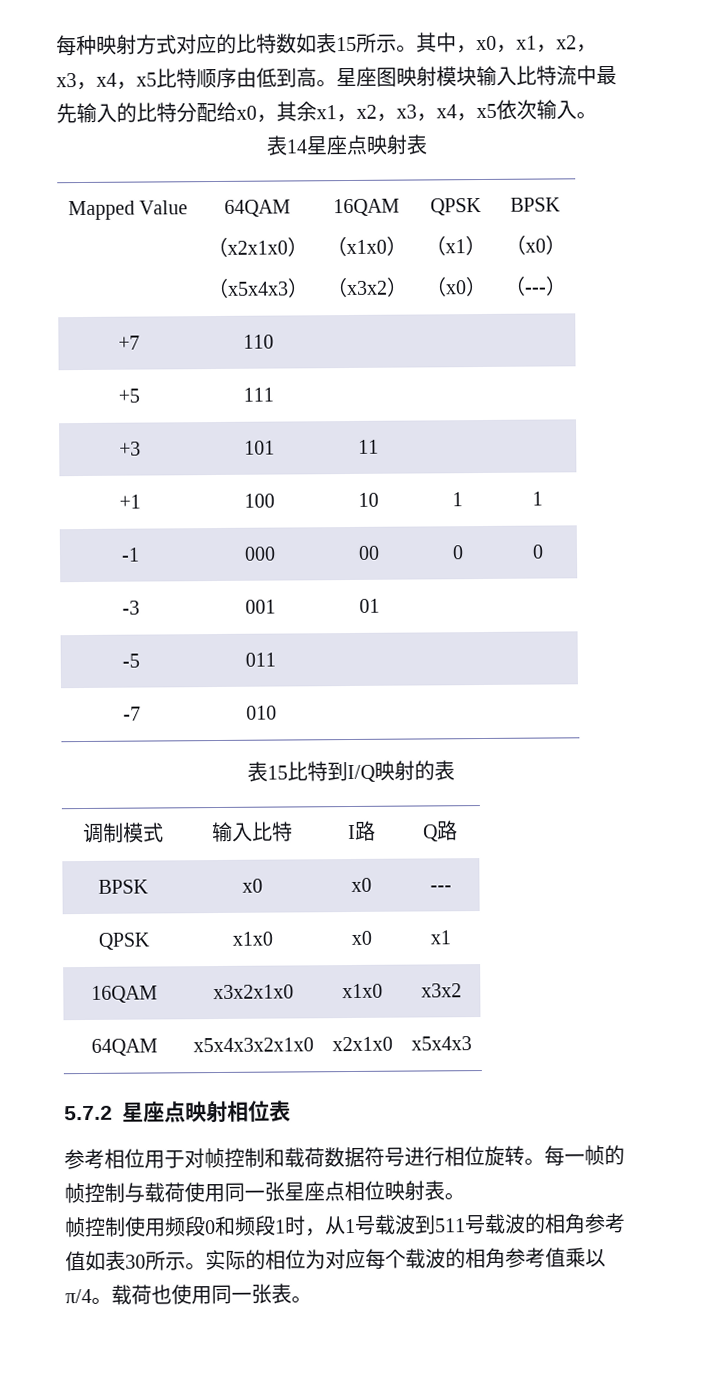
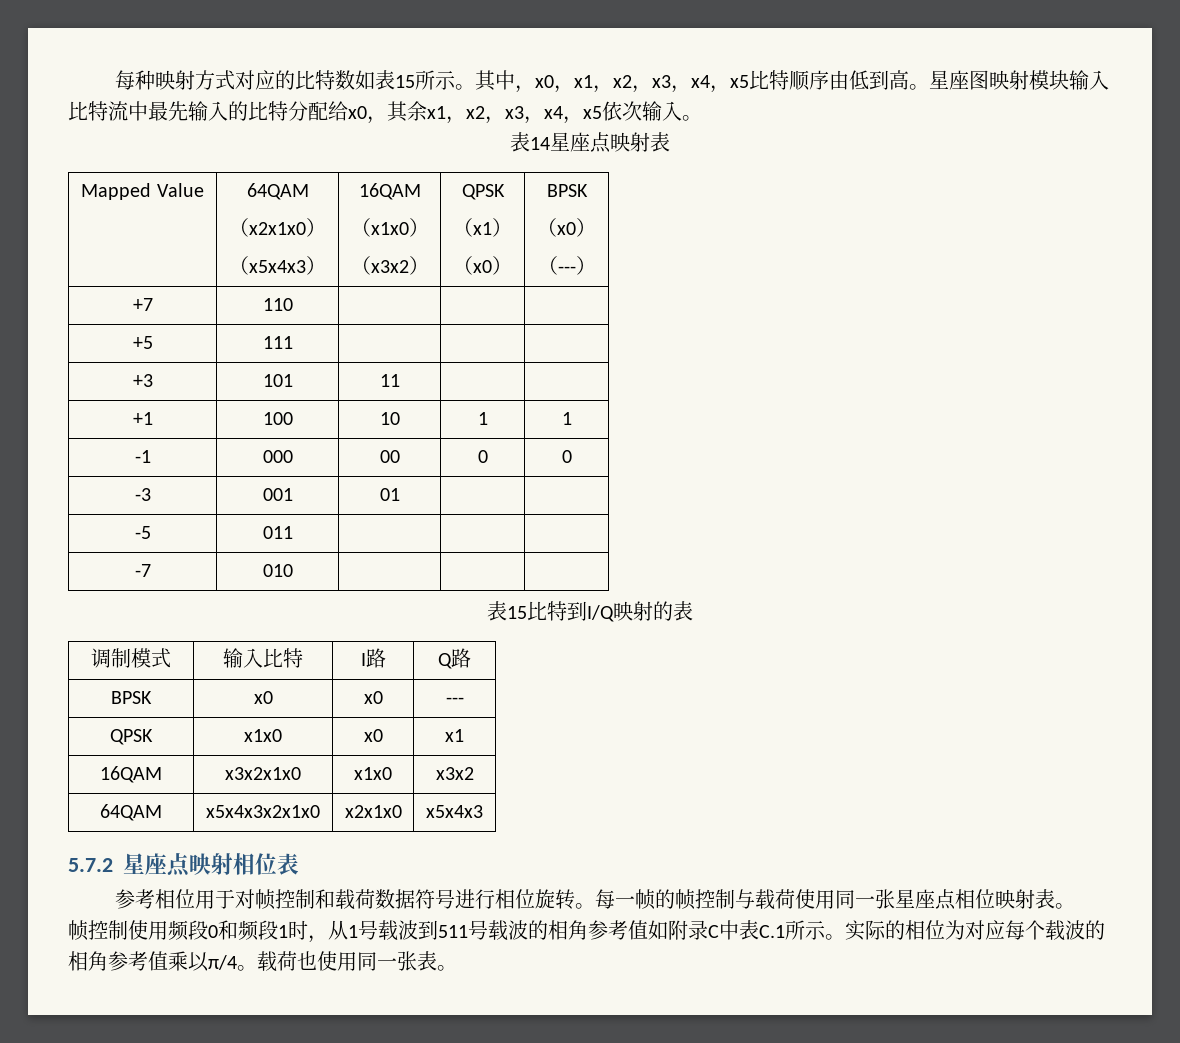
[105,1250,146,1271] 表30 -> [668,920,785,940] 附录C中表C.1

